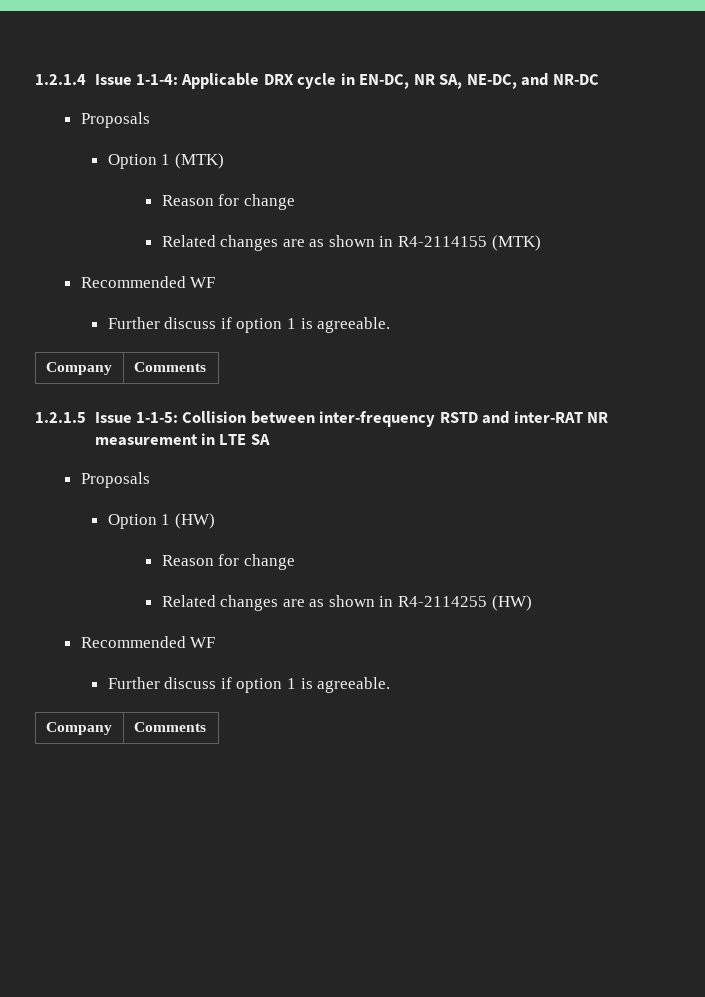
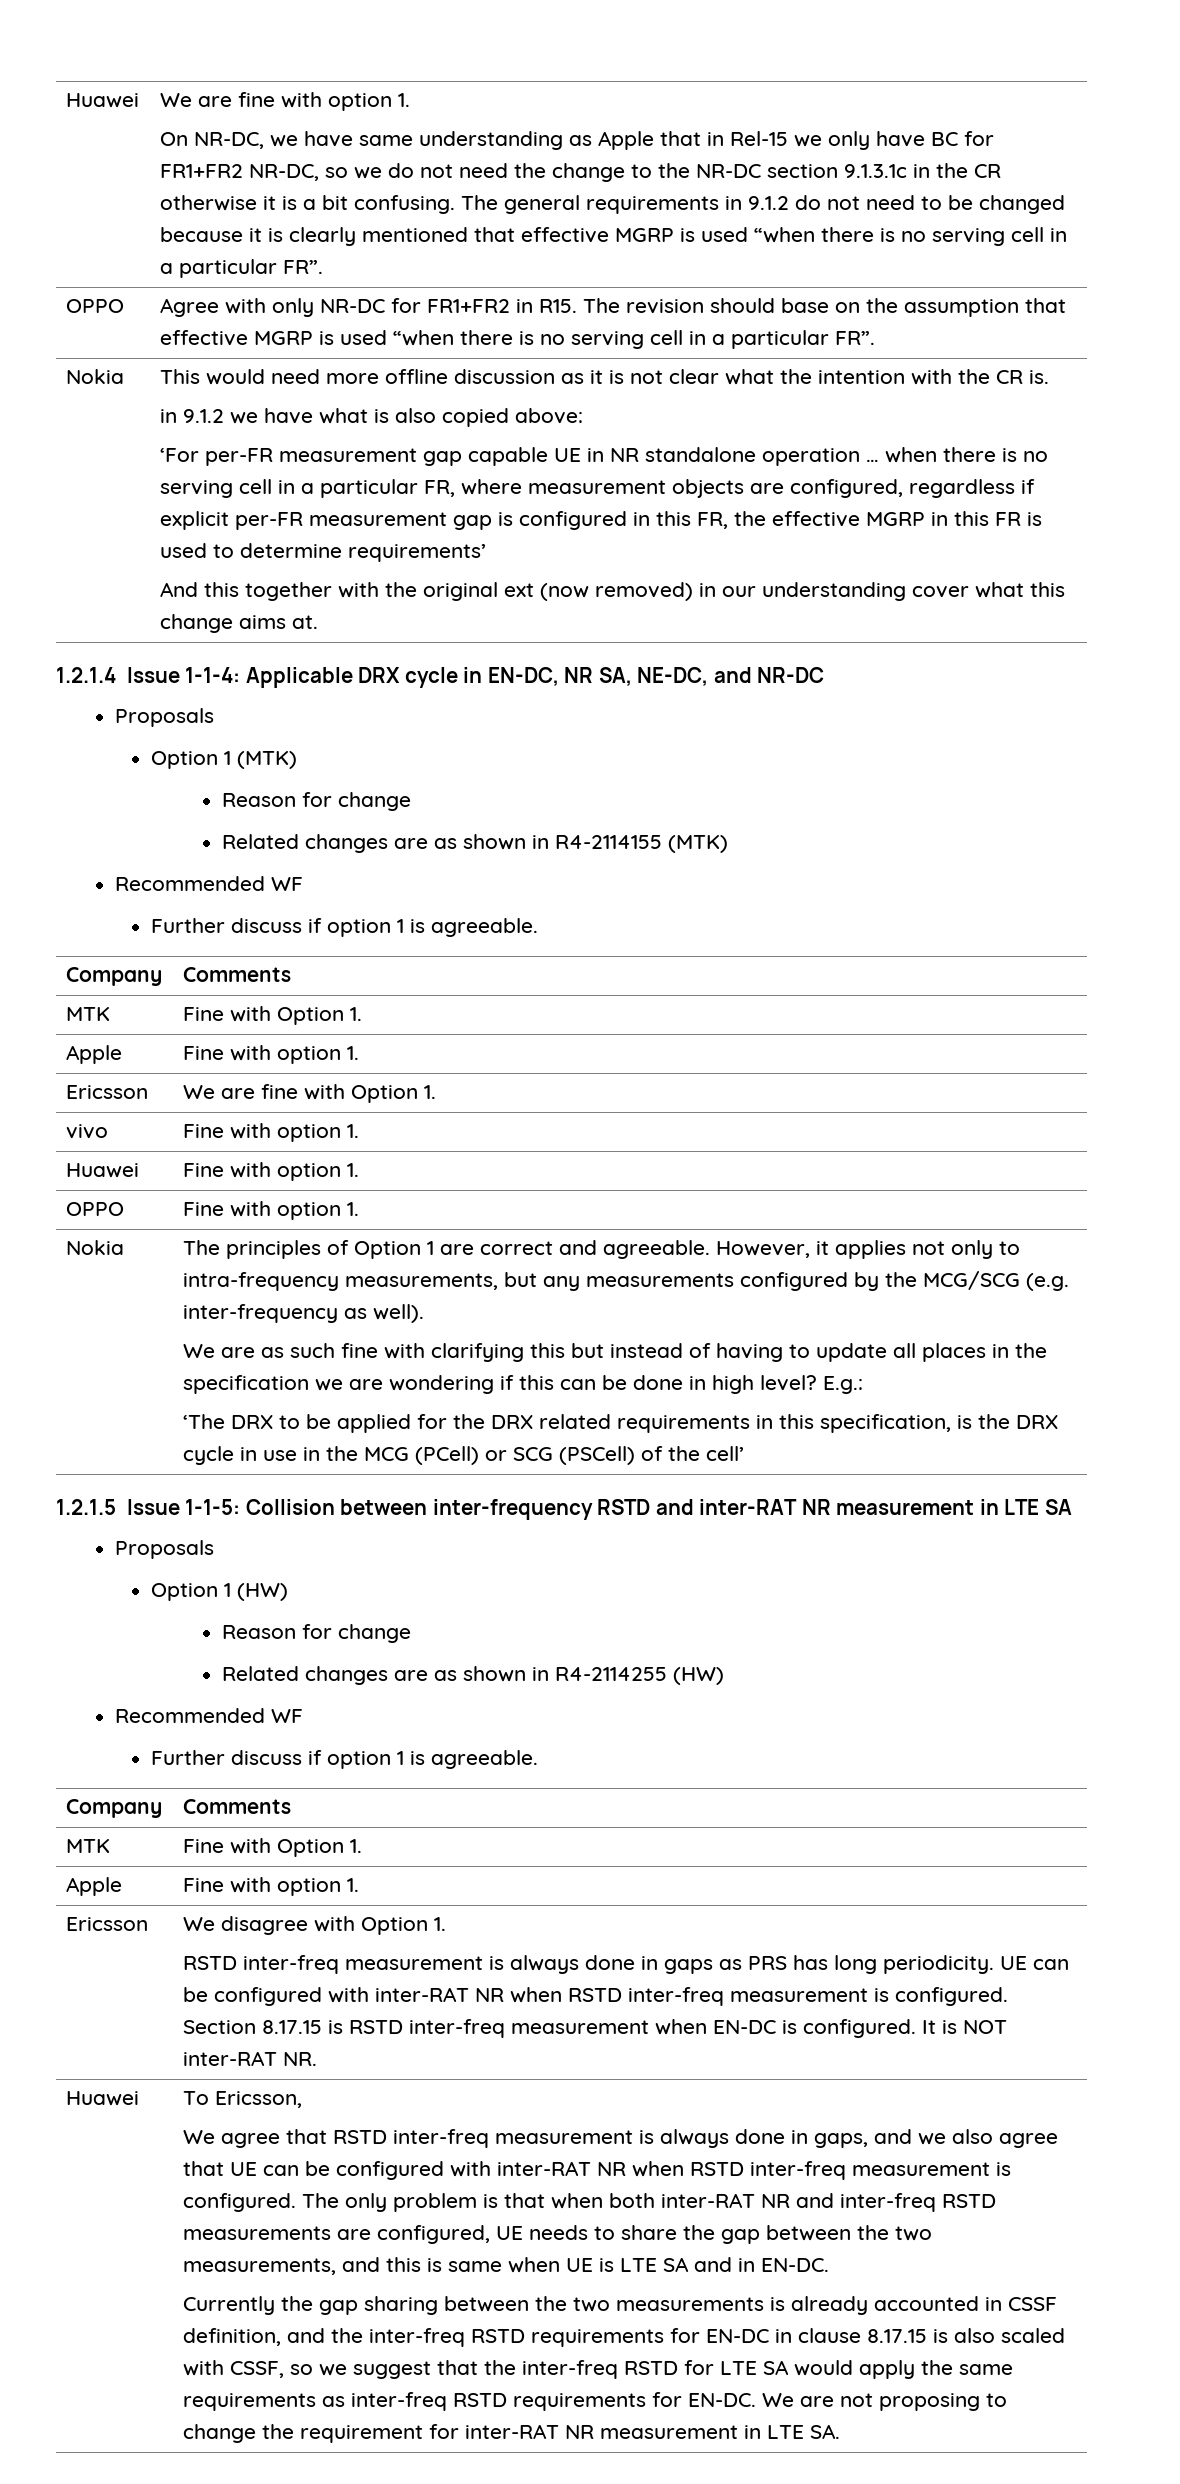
(35, 79) none -> [66,93,140,108] [160,92,411,111] [160,131,995,150] [160,163,1002,182] [160,195,1066,214] [160,227,1068,246] [160,259,324,278] [66,299,125,313] [160,298,1067,317] [160,330,876,349] [66,369,125,384] [160,369,1050,385] [160,408,584,427] [160,447,1049,466] [160,479,1036,498] [160,511,1043,530] [160,543,487,562] [160,582,1066,601] [160,614,319,633] Huawei | We are fine with option 1. // On NR-DC, we have same understanding as Apple that in Rel-15 we only have BC for FR1+FR2 NR-DC, so we do not need the change to the NR-DC section 9.1.3.1c in the CR otherwise it is a bit confusing. The general requirements in 9.1.2 do not need to be changed because it is clearly mentioned that effective MGRP is used “when there is no serving cell in a particular FR”. // OPPO | Agree with only NR-DC for FR1+FR2 in R15. The revision should base on the assumption that effective MGRP is used “when there is no serving cell in a particular FR”. // Nokia | This would need more offline discussion as it is not clear what the intention with the CR is. // in 9.1.2 we have what is also copied above: // ‘For per-FR measurement gap capable UE in NR standalone operation … when there is no serving cell in a particular FR, where measurement objects are configured, regardless if explicit per-FR measurement gap is configured in this FR, the effective MGRP in this FR is used to determine requirements’ // And this together with the original ext (now removed) in our understanding cover what this change aims at. //
(206, 367) none -> [66,1007,111,1021] [183,1006,363,1025] [66,1045,123,1064] [183,1045,360,1064] [66,1085,149,1099] [183,1084,437,1103] [66,1124,109,1139] [183,1123,360,1142] [66,1163,140,1178] [183,1162,360,1181] [66,1202,125,1216] [183,1201,360,1220] [66,1240,125,1255] [183,1240,1021,1259] [183,1271,1070,1291] [183,1304,425,1323] [183,1343,1048,1362] [183,1375,864,1394] [183,1414,1059,1433] [183,1446,745,1465] // MTK | Fine with Option 1. // Apple | Fine with option 1. // Ericsson | We are fine with Option 1. // vivo | Fine with option 1. // Huawei | Fine with option 1. // OPPO | Fine with option 1. // Nokia | The principles of Option 1 are correct and agreeable. However, it applies not only to intra-frequency measurements, but any measurements configured by the MCG/SCG (e.g. inter-frequency as well). // We are as such fine with clarifying this but instead of having to update all places in the specification we are wondering if this can be done in high level? E.g.: // ‘The DRX to be applied for the DRX related requirements in this specification, is the DRX cycle in use in the MCG (PCell) or SCG (PSCell) of the cell’
(206, 727) none -> [66,1839,111,1853] [183,1838,363,1857] [66,1877,123,1896] [183,1877,360,1896] [66,1917,149,1931] [183,1916,447,1935] [183,1955,1070,1974] [183,1987,1009,2006] [183,2019,1008,2038] [183,2051,318,2066] [66,2091,140,2106] [183,2091,303,2108] [183,2129,1059,2148] [183,2161,1012,2180] [183,2193,997,2212] [183,2225,933,2244] [183,2257,830,2275] [183,2296,1058,2315] [183,2328,1066,2347] [183,2360,1014,2379] [183,2392,1008,2411] [183,2424,841,2443] // MTK | Fine with Option 1. // Apple | Fine with option 1. // Ericsson | We disagree with Option 1. // RSTD inter-freq measurement is always done in gaps as PRS has long periodicity. UE can be configured with inter-RAT NR when RSTD inter-freq measurement is configured. Section 8.17.15 is RSTD inter-freq measurement when EN-DC is configured. It is NOT inter-RAT NR. // Huawei | To Ericsson, // We agree that RSTD inter-freq measurement is always done in gaps, and we also agree that UE can be configured with inter-RAT NR when RSTD inter-freq measurement is configured. The only problem is that when both inter-RAT NR and inter-freq RSTD measurements are configured, UE needs to share the gap between the two measurements, and this is same when UE is LTE SA and in EN-DC. // Currently the gap sharing between the two measurements is already accounted in CSSF definition, and the inter-freq RSTD requirements for EN-DC in clause 8.17.15 is also scaled with CSSF, so we suggest that the inter-freq RSTD for LTE SA would apply the same requirements as inter-freq RSTD requirements for EN-DC. We are not proposing to change the requirement for inter-RAT NR measurement in LTE SA.

